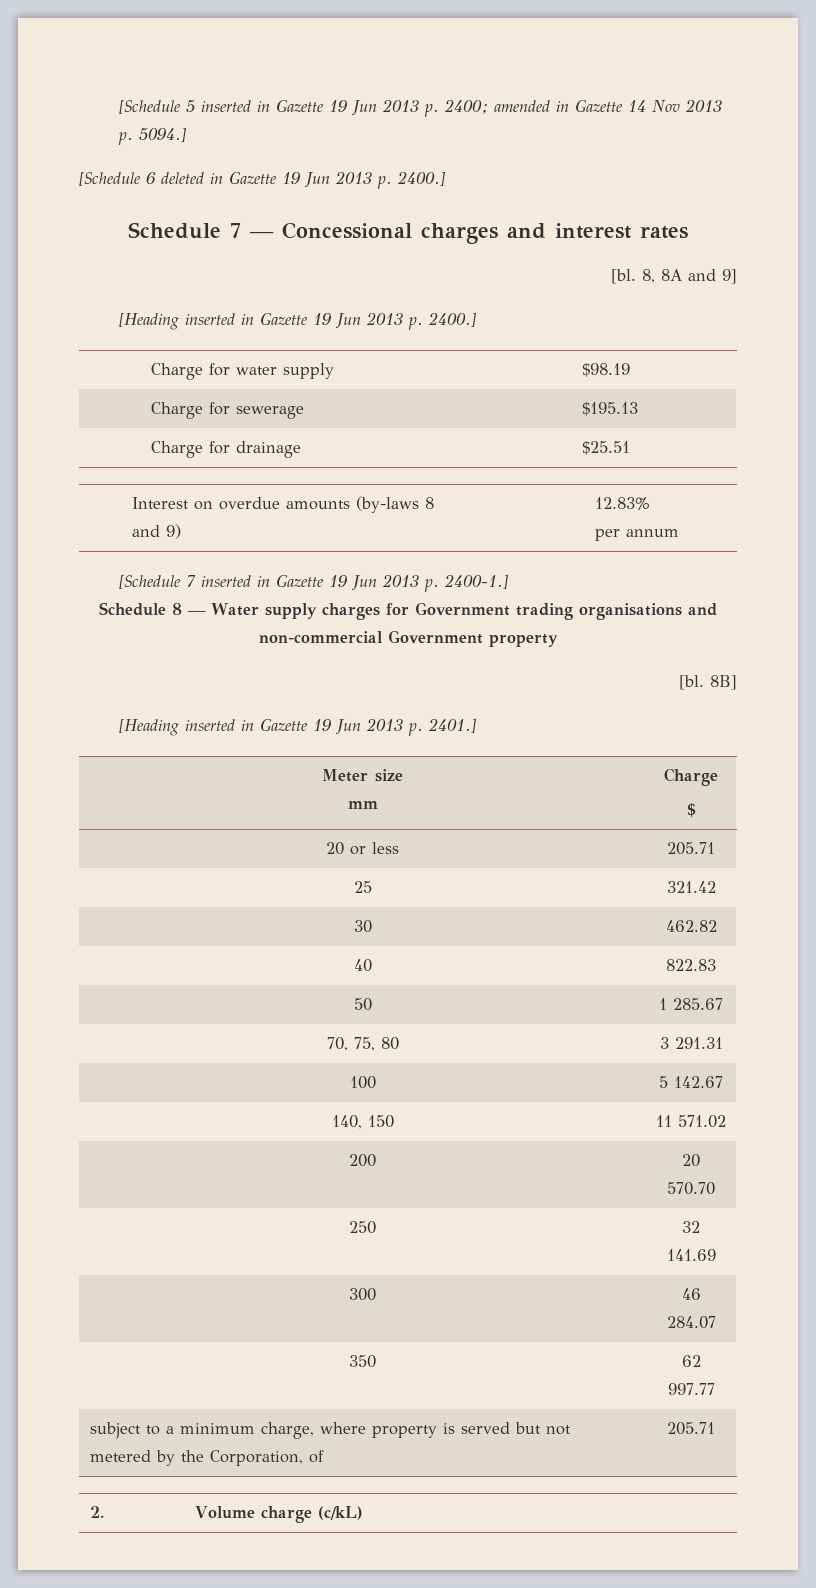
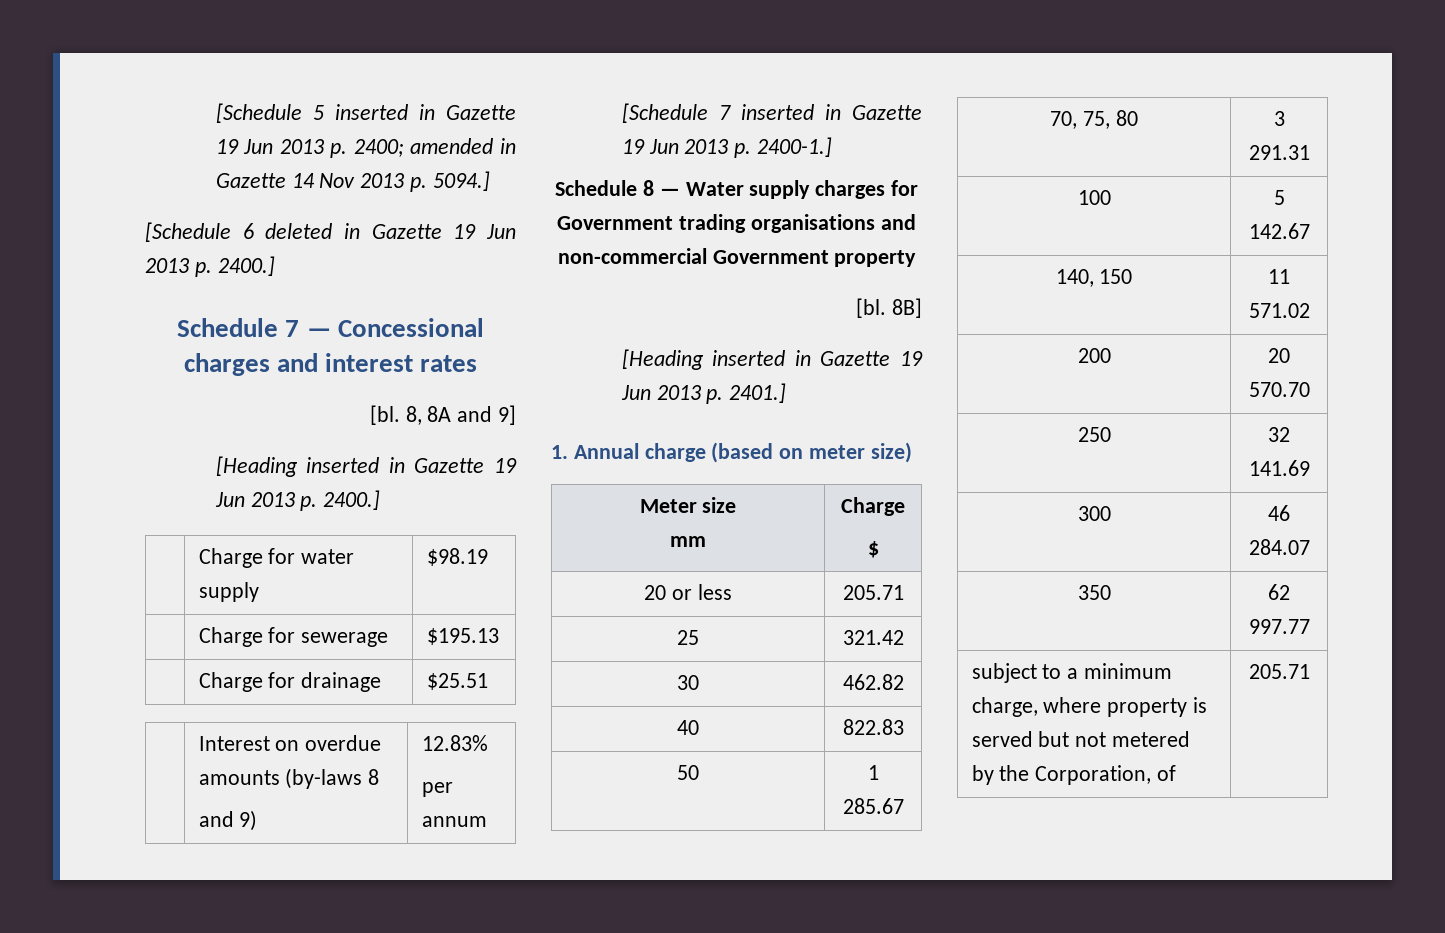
(478, 725) none -> [551,442,912,463] // 1. Annual charge (based on meter size)
[89,1506,104,1518] [194,1506,363,1523] // 2. | Volume charge (c/kL) -> (1310, 671) none

